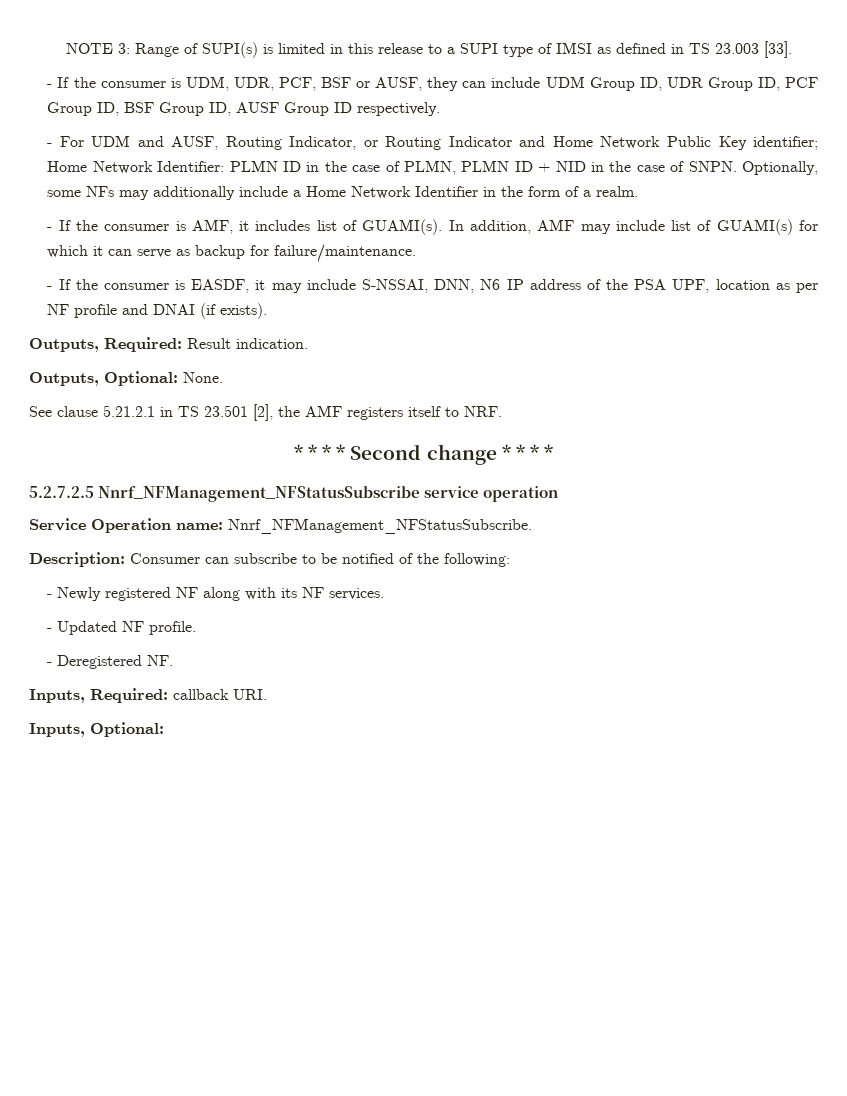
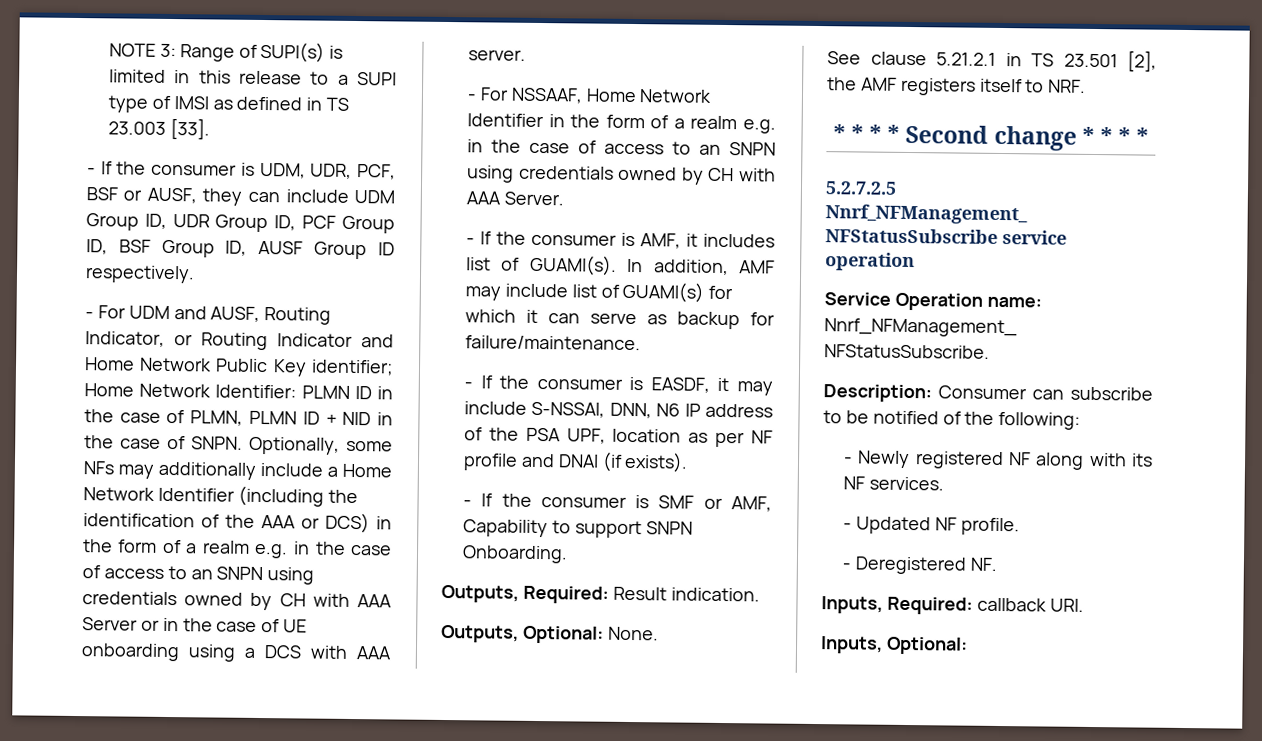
[483,186,639,197] in the form of a realm. -> [237,485,358,507] [82,512,393,534] [82,539,393,559] [81,565,315,585] [81,591,392,611] [81,617,308,633] [80,643,392,662] [467,49,526,61] [466,87,713,104] [466,113,776,134] [466,139,776,156] [466,165,776,185] [465,191,564,206] (including the identification of the AAA or DCS) in the form of a realm e.g. in the case of access to an SNPN using credentials owned by CH with AAA Server or in the case of UE onboarding using a DCS with AAA server. // - For NSSAAF, Home Network Identifier in the form of a realm e.g. in the case of access to an SNPN using credentials owned by CH with AAA Server.
(268, 311) none -> [462,493,772,512] [462,519,693,539] [461,545,568,564] // - If the consumer is SMF or AMF, Capability to support SNPN Onboarding.

